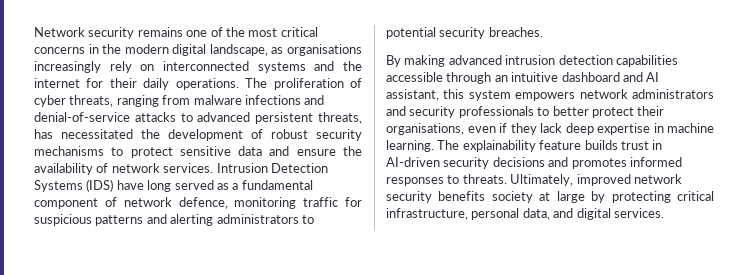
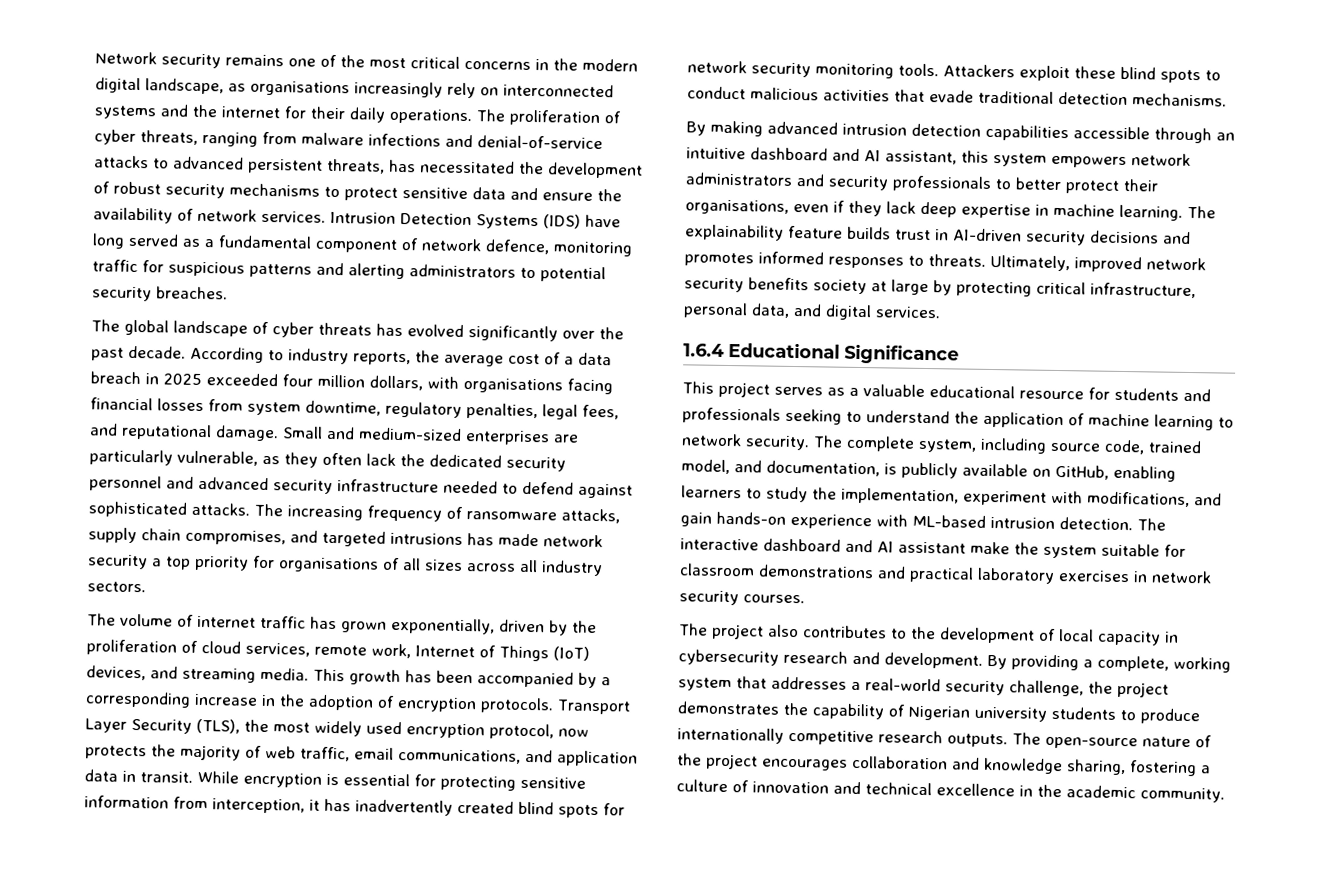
(543, 32) none -> [91,319,624,342] [91,345,612,367] [90,371,613,395] [90,397,619,420] [89,423,579,446] [89,449,566,472] [89,475,633,499] [88,501,620,524] [88,527,603,548] [87,554,603,577] [87,581,146,593] [87,613,597,636] [86,639,590,662] [86,665,611,689] [85,691,631,715] [85,718,589,740] [85,744,638,767] [84,769,586,791] [84,795,625,819] [687,60,1221,84] [687,86,1227,107] // The global landscape of cyber threats has evolved significantly over the past decade. According to industry reports, the average cost of a data breach in 2025 exceeded four million dollars, with organisations facing financial losses from system downtime, regulatory penalties, legal fees, and reputational damage. Small and medium-sized enterprises are particularly vulnerable, as they often lack the dedicated security personnel and advanced security infrastructure needed to defend against sophisticated attacks. The increasing frequency of ransomware attacks, supply chain compromises, and targeted intrusions has made network security a top priority for organisations of all sizes across all industry sectors. // The volume of internet traffic has grown exponentially, driven by the proliferation of cloud services, remote work, Internet of Things (IoT) devices, and streaming media. This growth has been accompanied by a corresponding increase in the adoption of encryption protocols. Transport Layer Security (TLS), the most widely used encryption protocol, now protects the majority of web traffic, email communications, and application data in transit. While encryption is essential for protecting sensitive information from interception, it has inadvertently created blind spots for network security monitoring tools. Attackers exploit these blind spots to conduct malicious activities that evade traditional detection mechanisms.
(664, 213) none -> [683,341,959,365] [682,381,1211,402] [682,407,1234,431] [681,433,1202,455] [681,459,1176,482] [681,485,1222,508] [680,511,1166,531] [680,538,1186,559] [679,563,1212,584] [679,590,805,606] [679,623,1179,646] [678,649,1231,673] [678,676,1169,698] [677,701,1200,725] [677,727,1212,750] [677,753,1211,777] [676,779,1225,803] // 1.6.4 Educational Significance // This project serves as a valuable educational resource for students and professionals seeking to understand the application of machine learning to network security. The complete system, including source code, trained model, and documentation, is publicly available on GitHub, enabling learners to study the implementation, experiment with modifications, and gain hands-on experience with ML-based intrusion detection. The interactive dashboard and AI assistant make the system suitable for classroom demonstrations and practical laboratory exercises in network security courses. // The project also contributes to the development of local capacity in cybersecurity research and development. By providing a complete, working system that addresses a real-world security challenge, the project demonstrates the capability of Nigerian university students to produce internationally competitive research outputs. The open-source nature of the project encourages collaboration and knowledge sharing, fostering a culture of innovation and technical excellence in the academic community.

